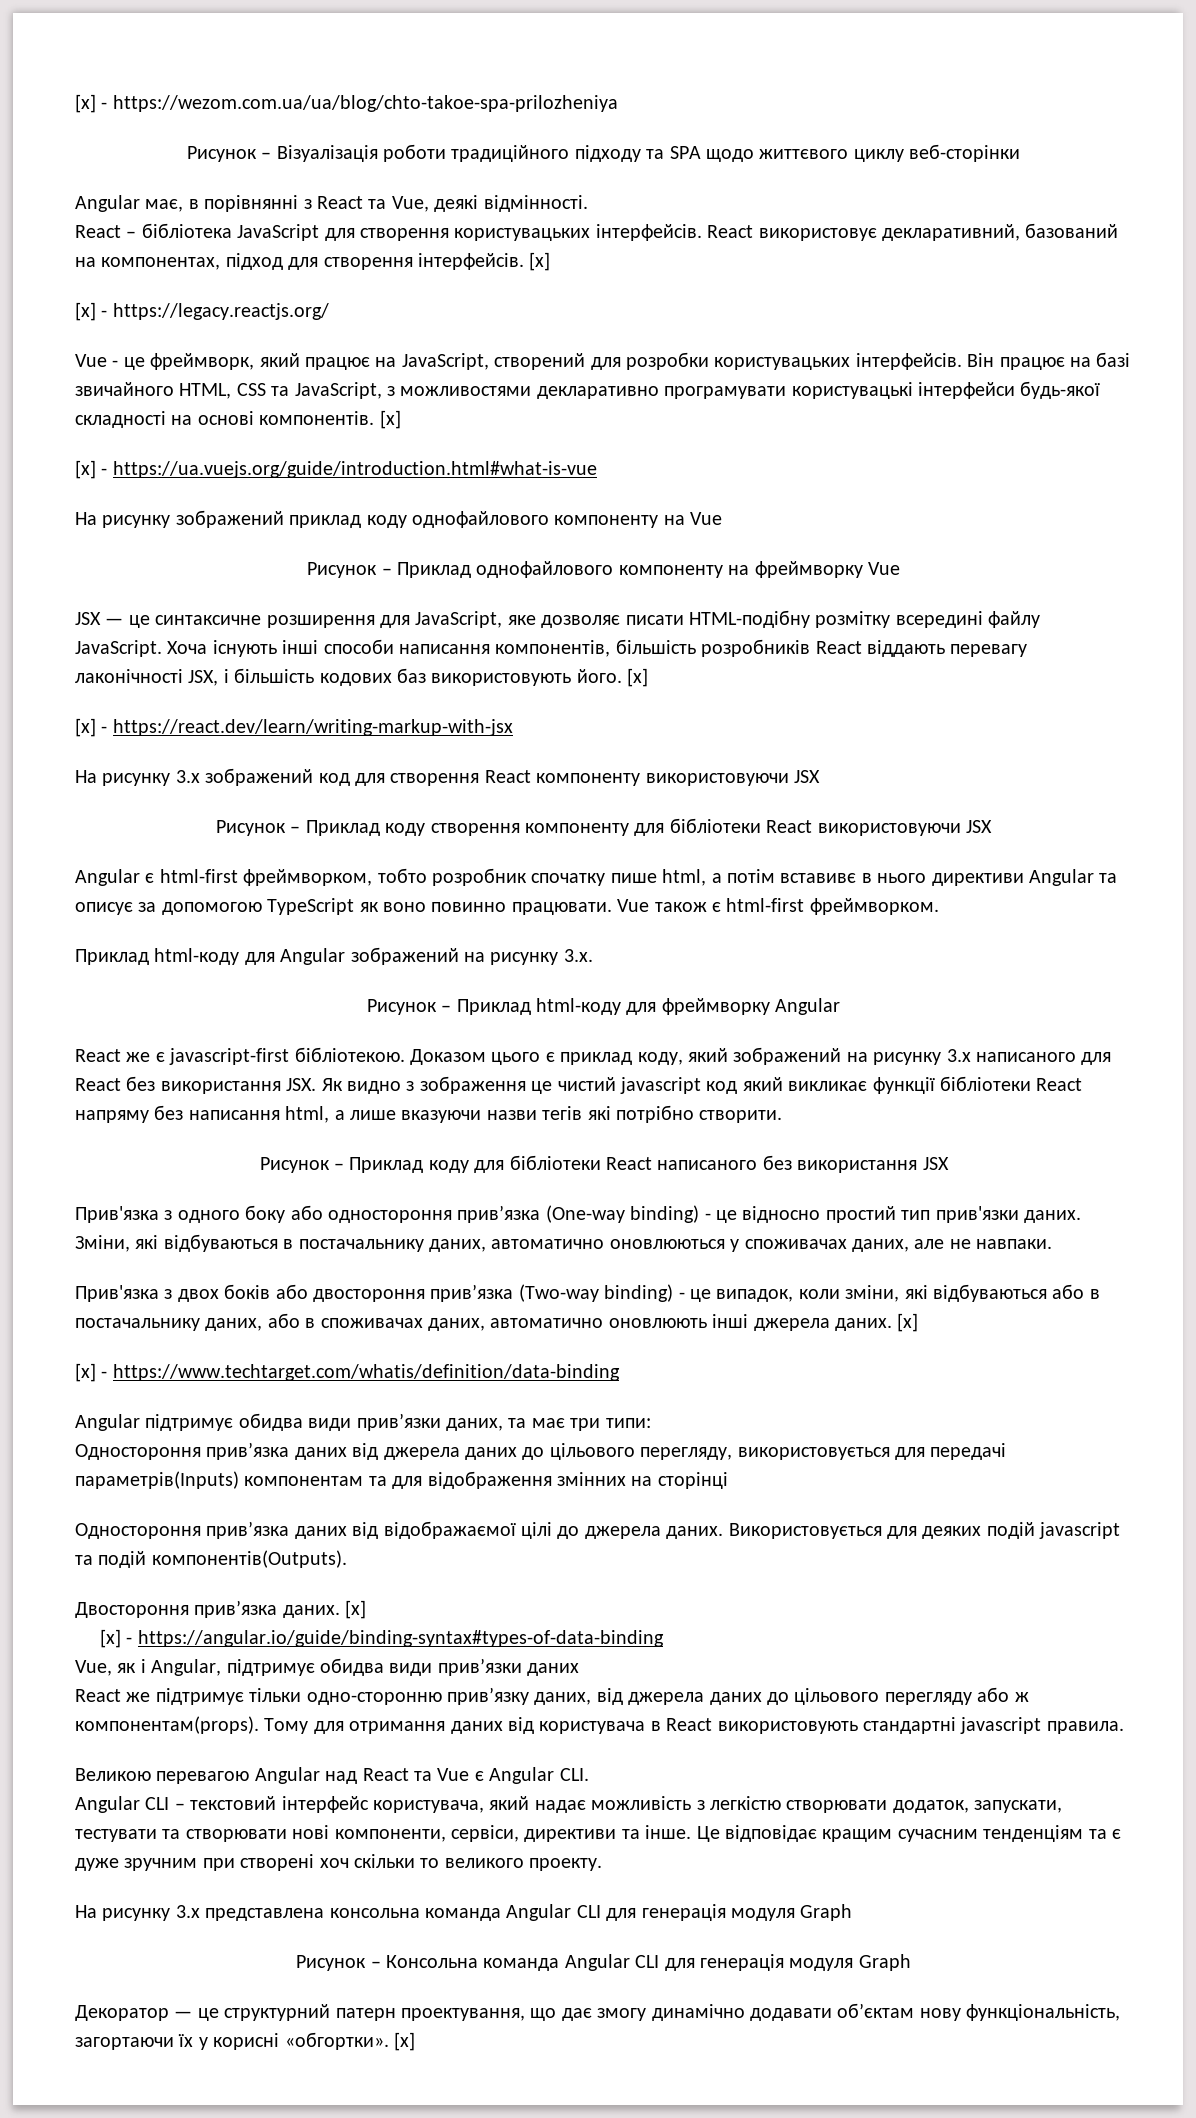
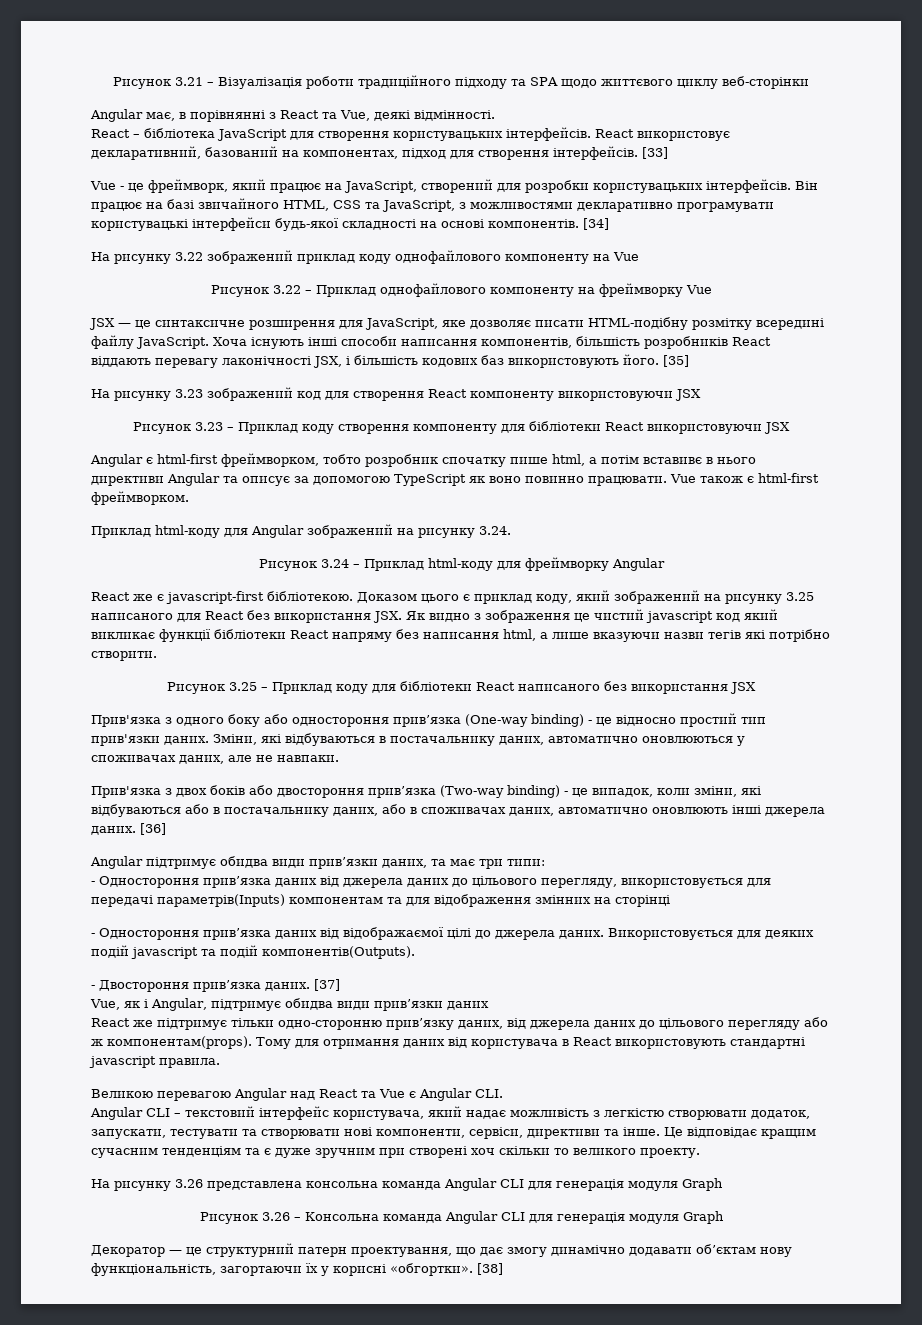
[75,94,618,113] [186,146,257,162] [x] - https://wezom.com.ua/ua/blog/chto-takoe-spa-prilozheniya // Рисунок -> [113,77,204,89] Рисунок 3.21
[529,252,551,271] [75,302,329,321] [x] // [x] - https://legacy.reactjs.org/ -> [642,147,668,159] [33]
[379,410,401,429] [75,460,597,479] [75,512,171,528] [x] // [x] - https://ua.vuejs.org/guide/introduction.html#what-is-vue // На рисунку -> [583,218,609,230] [91,252,203,264] [34] // На рисунку 3.22
(378, 570) none -> [272,285,301,294] 3.22
[627,668,649,687] [75,718,513,737] [75,770,200,786] [x] // [x] - https://react.dev/learn/writing-markup-with-jsx // На рисунку 3.x -> [663,355,689,367] [91,389,203,401] [35] // На рисунку 3.23
(286, 828) none -> [195,422,223,431] 3.23
[563,949,593,962] [366,999,437,1015] 3.x. // Рисунок -> [479,526,511,535] [258,559,349,571] 3.24. // Рисунок 3.24
[946,1049,971,1062] 3.x -> [786,592,814,601] 3.25
(330, 1165) none -> [229,682,257,691] 3.25
[897,1313,919,1332] [75,1363,620,1382] [x] // [x] - https://www.techtarget.com/whatis/definition/data-binding -> [140,823,166,835] [36]
(651, 1423) none -> [91,881,95,885] -
(728, 1480) none -> [91,933,95,937] -
(347, 1559) none -> [91,985,95,989] -
[345,1600,367,1619] [99,1629,664,1648] [x] // [x] - https://angular.io/guide/binding-syntax#types-of-data-binding -> [314,979,340,991] [37]
[175,1905,200,1918] 3.x -> [175,1179,203,1188] 3.26
(367, 1963) none -> [261,1212,290,1221] 3.26
[394,2032,415,2051] [x] -> [477,1263,503,1275] [38]

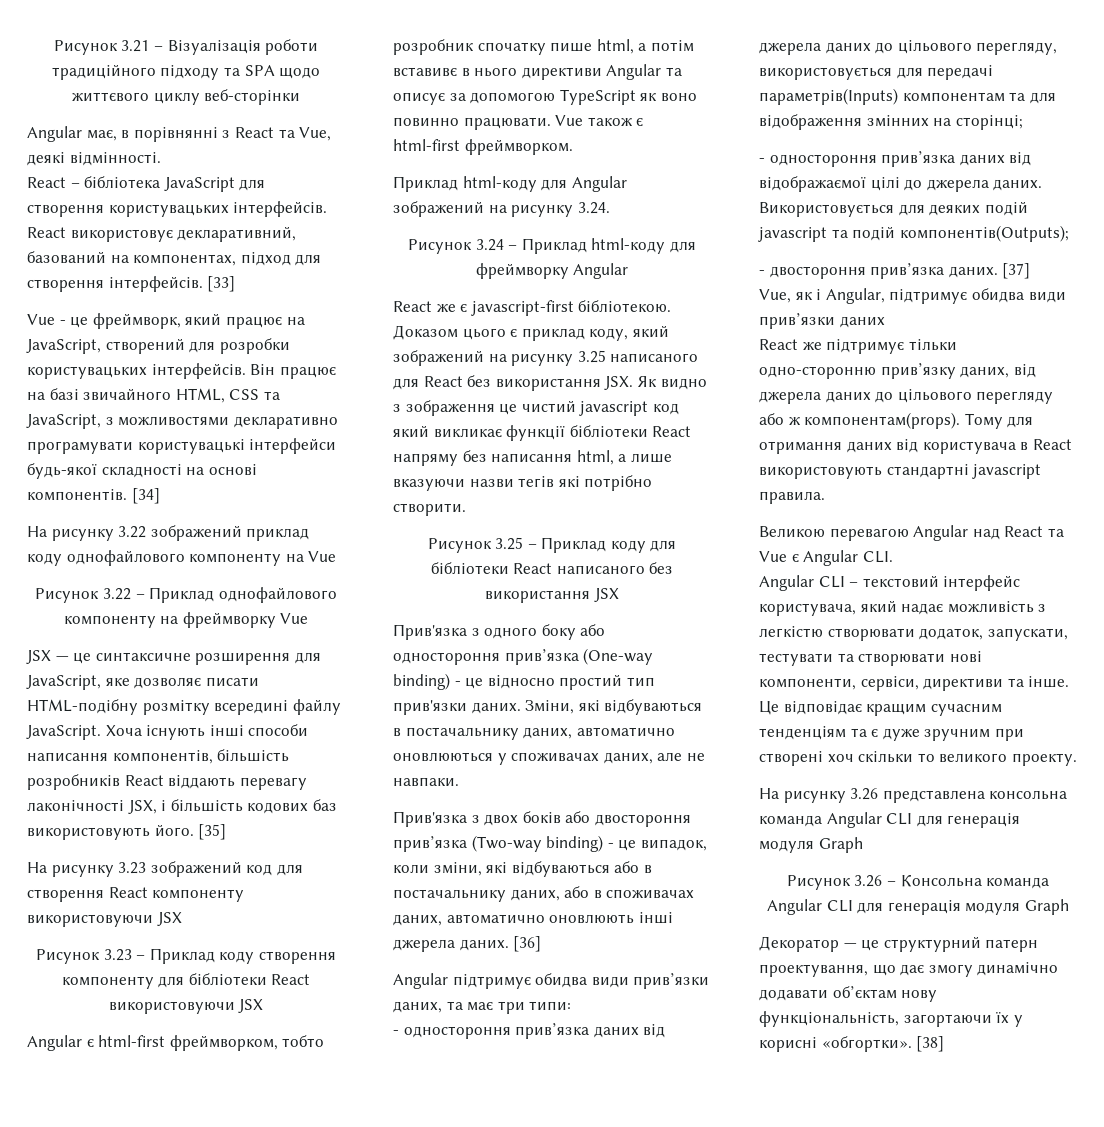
[99,876,199,888] Одностороння -> [403,1026,511,1039] одностороння
[615,895,670,907] [91,928,199,940] сторінці // - Одностороння -> [955,115,1023,130] [759,154,877,167] сторінці; // - одностороння
[262,946,415,959] [91,980,189,992] компонентів(Outputs). // - Двостороння -> [899,225,1069,242] [759,266,866,279] компонентів(Outputs); // - двостороння

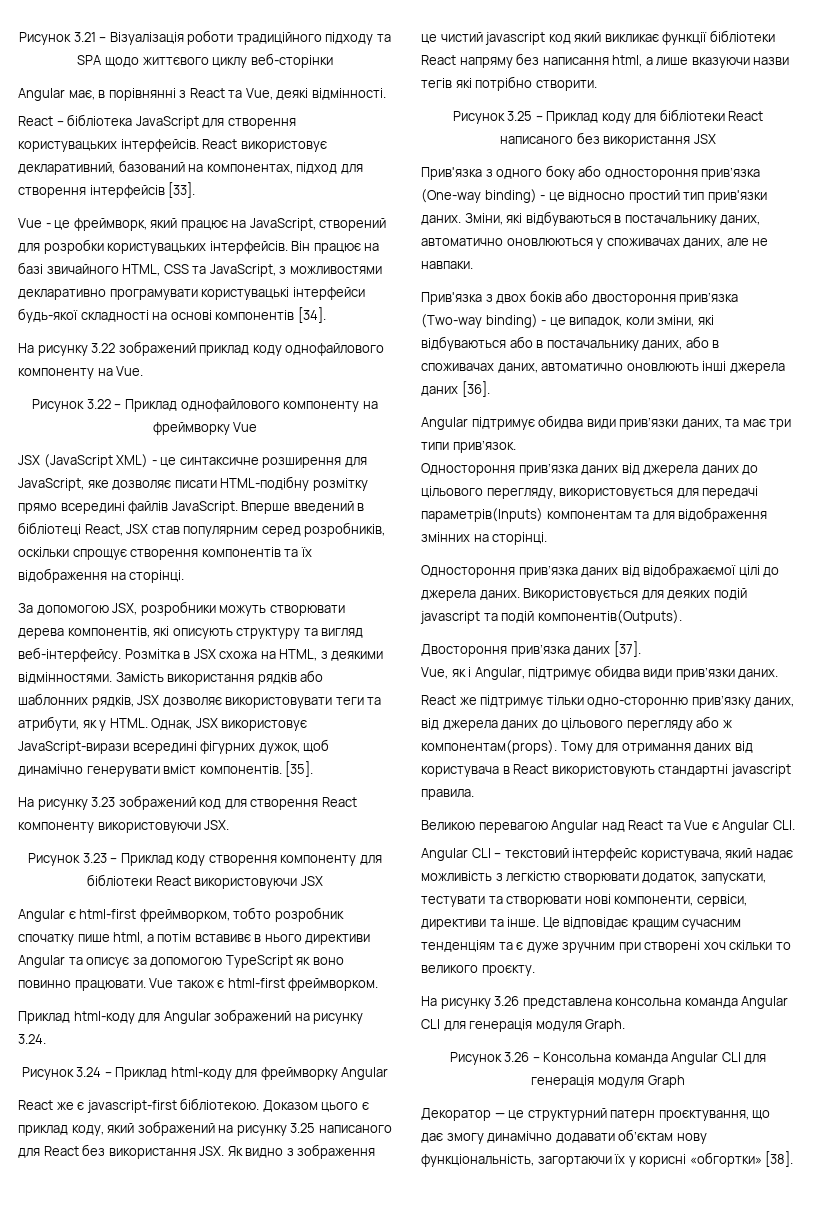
[108,276,236,292] інтерфейсів. [33] -> [89,182,196,198] інтерфейсів [33].
[27,488,160,504] компонентів. [34] -> [215,307,326,323] компонентів [34].
[308,551,337,562] Vue -> [116,366,144,376] Vue.
[55,656,69,661] — -> [43,454,157,468] (JavaScript XML) -
[214,699,341,715] [26,724,309,740] [27,749,290,764] [27,774,307,790] [27,799,337,814] [27,824,227,840] всередині файлу JavaScript. Хоча існують інші способи написання компонентів, більшість розробників React віддають перевагу лаконічності JSX, і більшість кодових баз використовують його. [35] -> [18,501,365,514] [18,522,386,537] [18,547,312,560] [18,568,185,583] [18,601,345,616] [18,626,364,639] [18,647,384,662] [18,670,324,685] [18,693,382,708] [18,716,308,731] [18,739,330,754] [18,761,314,777] прямо всередині файлів JavaScript. Вперше введений в бібліотеці React, JSX став популярним серед розробників, оскільки спрощує створення компонентів та їх відображення на сторінці. // За допомогою JSX, розробники можуть створювати дерева компонентів, які описують структуру та вигляд веб-інтерфейсу. Розмітка в JSX схожа на HTML, з деякими відмінностями. Замість використання рядків або шаблонних рядків, JSX дозволяє використовувати теги та атрибути, як у HTML. Однак, JSX використовує JavaScript-вирази всередині фігурних дужок, щоб динамічно генерувати вміст компонентів. [35].
[156,912,182,926] JSX -> [204,820,230,830] JSX.
[459,936,542,952] даних. [36] -> [421,381,490,397] даних [36].
[529,1001,572,1010] [393,1026,511,1039] типи: // - одностороння -> [421,440,516,453] [421,463,515,476] типи прив’язок. // Одностороння
[955,115,1023,130] [759,154,877,167] сторінці; // - одностороння -> [492,532,548,545] [421,565,515,578] сторінці. // Одностороння
[899,225,1069,242] [759,263,1031,279] компонентів(Outputs); // - двостороння прив’язка даних. [37] -> [537,610,682,624] [421,641,641,657] компонентів(Outputs). // Двостороння прив’язка даних [37].
[839,316,885,328] даних -> [738,669,779,679] даних.
[1011,753,1077,766] проекту. -> [481,965,535,976] проєкту.
[818,837,863,853] Graph -> [585,1019,626,1032] Graph.
[759,964,868,977] проектування, -> [658,1110,749,1121] проєктування,
[821,1036,945,1052] «обгортки». [38] -> [689,1151,794,1167] «обгортки» [38].

